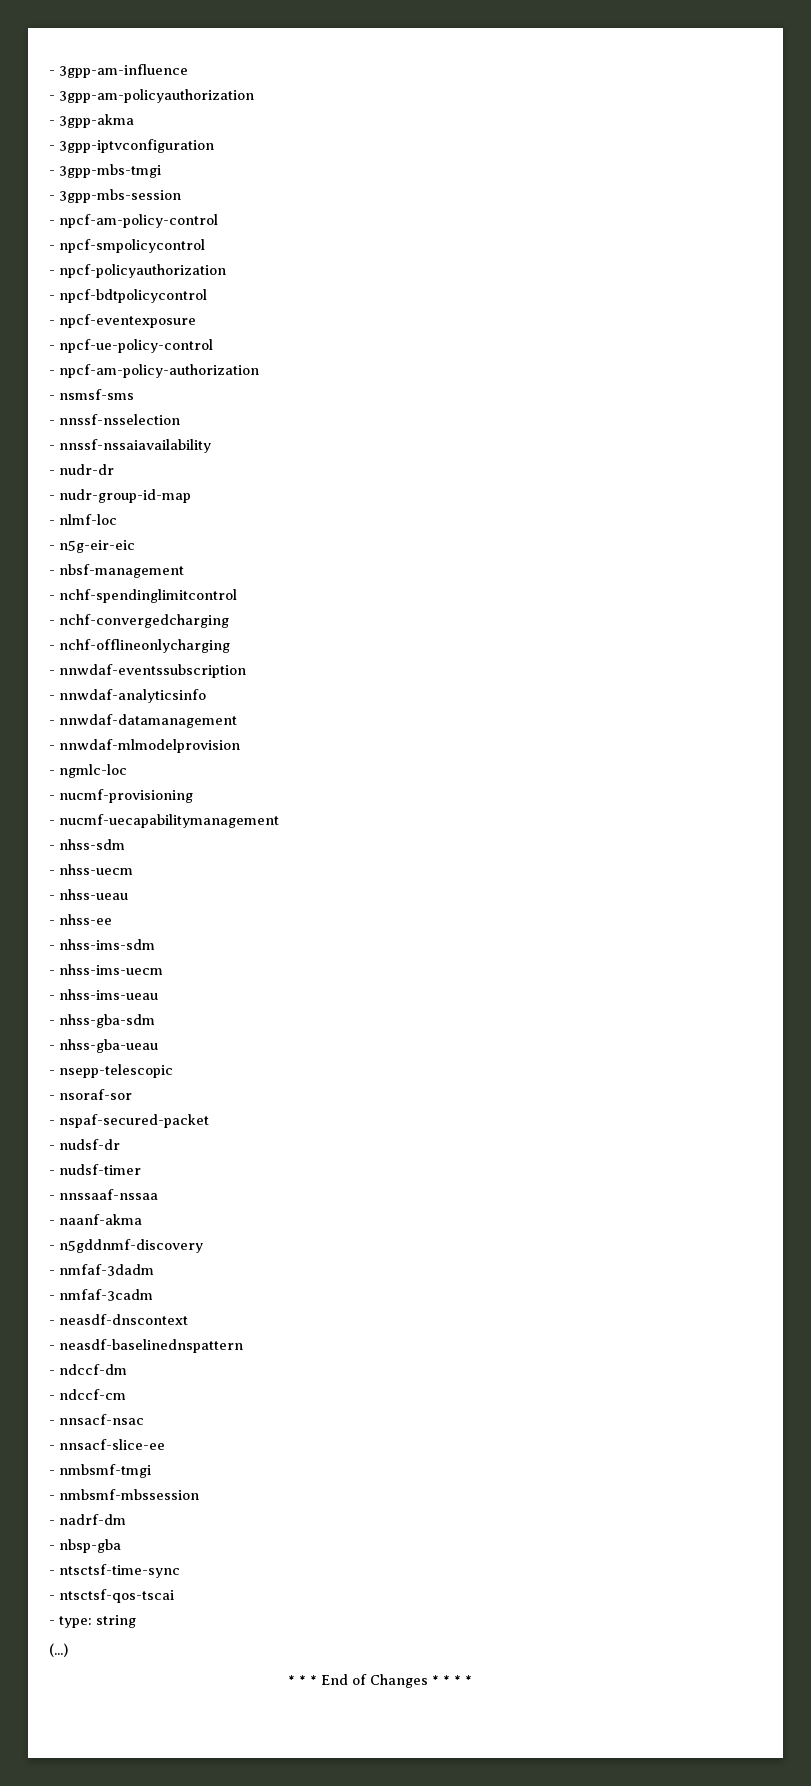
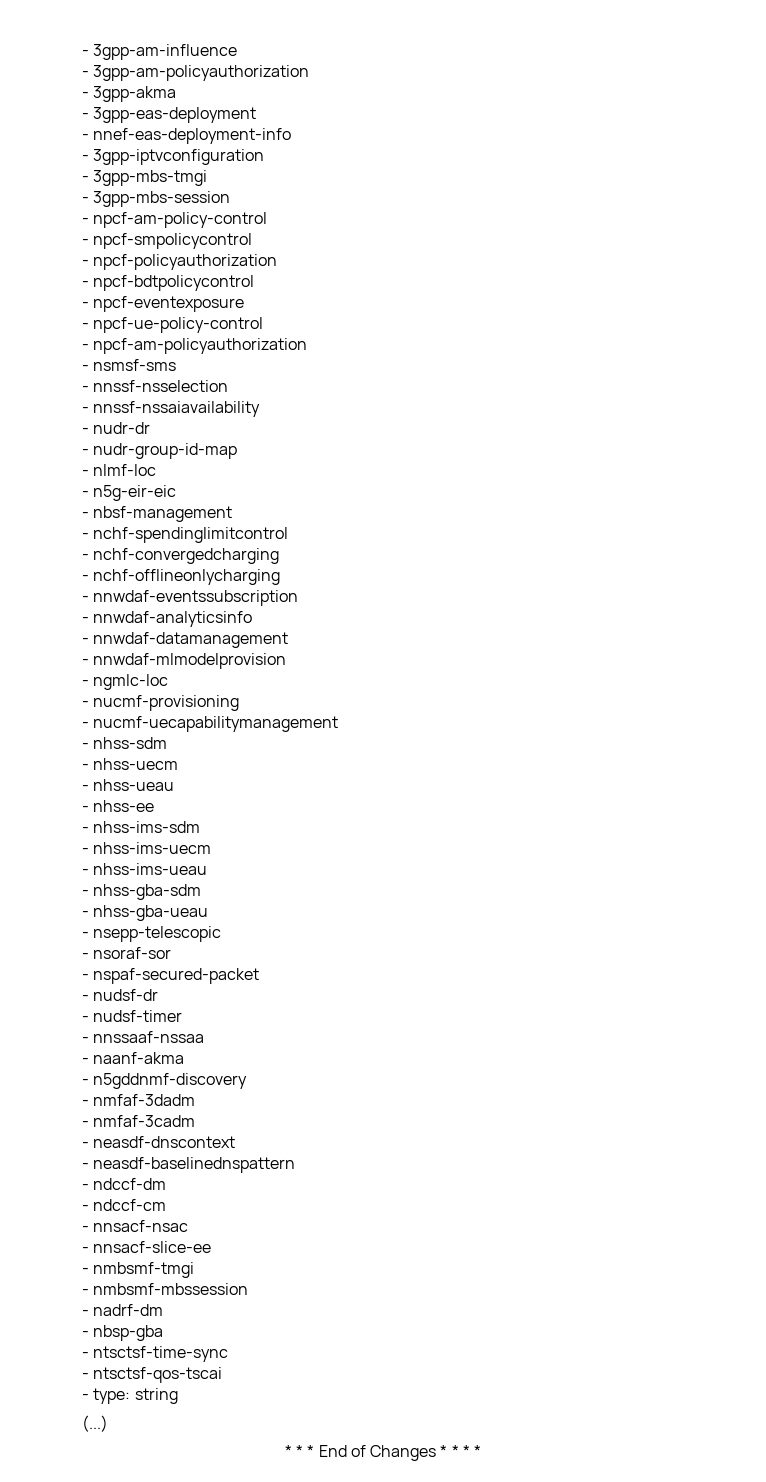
(134, 121) none -> [82,107,257,123] [82,128,292,144] // - 3gpp-eas-deployment // - nnef-eas-deployment-info
[59,364,259,378] npcf-am-policy-authorization -> [93,338,308,354] npcf-am-policyauthorization

